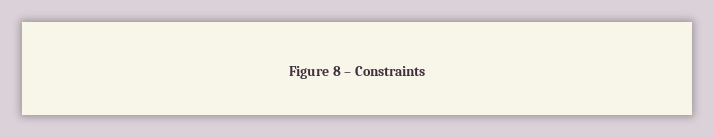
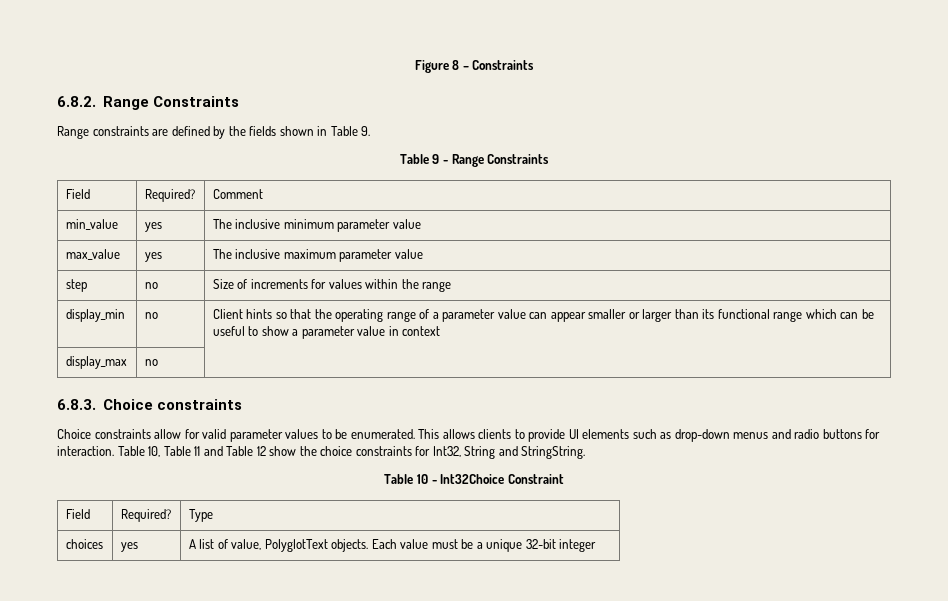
(426, 71) none -> [57,96,239,110] [57,126,371,139] [399,154,550,167] [65,189,90,199] [144,189,195,202] [212,189,263,199] [65,219,118,230] [144,222,162,232] [212,219,421,232] [65,249,120,260] [144,252,162,262] [212,249,423,262] [65,279,87,292] [144,282,158,289] [212,279,452,292] [65,309,125,322] [144,312,158,319] [212,309,874,322] [212,326,441,339] [65,356,127,369] [144,359,158,366] [57,399,242,410] [57,429,881,442] [57,446,586,459] [384,474,564,484] [65,509,90,519] [120,509,171,522] [188,509,213,522] [65,539,103,549] [120,542,138,552] [188,539,597,552] // 6.8.2. Range Constraints // Range constraints are defined by the fields shown in Table 9. // Table 9 - Range Constraints // Field | Required? | Comment // min_value | yes | The inclusive minimum parameter value // max_value | yes | The inclusive maximum parameter value // step | no | Size of increments for values within the range // display_min | no | Client hints so that the operating range of a parameter value can appear smaller or larger than its functional range which can be useful to show a parameter value in context // display_max | no | // 6.8.3. Choice constraints // Choice constraints allow for valid parameter values to be enumerated. This allows clients to provide UI elements such as drop-down menus and radio buttons for interaction. Table 10, Table 11 and Table 12 show the choice constraints for Int32, String and StringString. // Table 10 - Int32Choice Constraint // Field | Required? | Type // choices | yes | A list of value, PolyglotText objects. Each value must be a unique 32-bit integer

